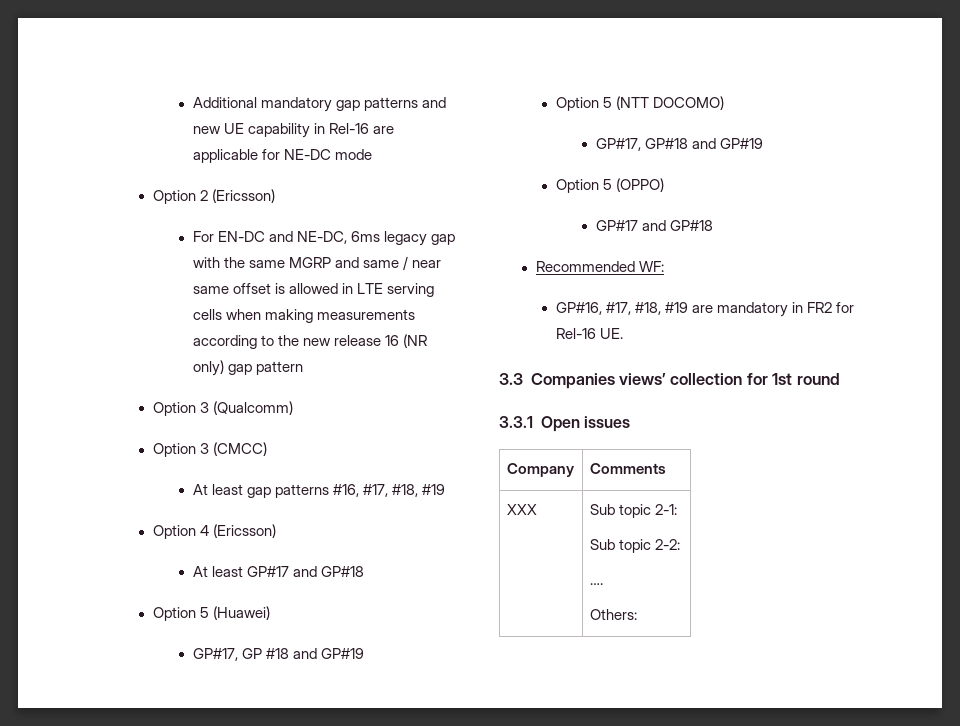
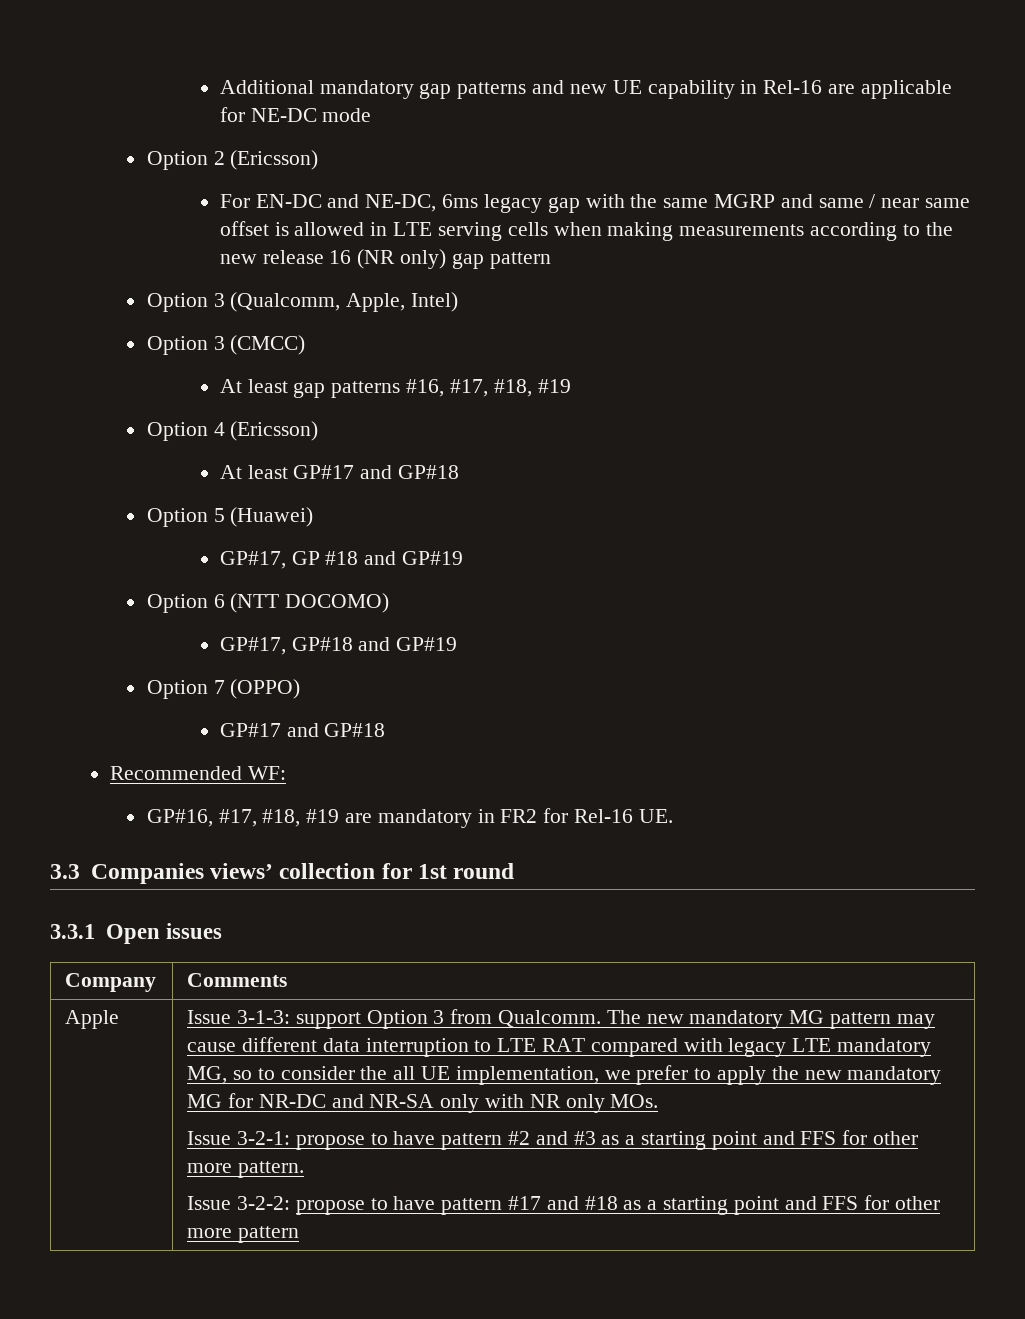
[212,401,293,415] (Qualcomm) -> [230,292,458,312] (Qualcomm, Apple, Intel)
[602,97,612,108] 5 -> [213,594,225,608] 6
[602,179,612,190] 5 -> [213,680,225,694] 7
[506,504,537,515] [589,504,677,518] [589,539,680,553] [589,583,603,585] [589,609,637,620] XXX | Sub topic 2-1: // Sub topic 2-2: // …. // Others: -> [65,1010,120,1029] [187,1009,935,1029] [187,1037,931,1057] [187,1065,942,1085] [187,1093,659,1113] [187,1130,919,1150] [187,1161,304,1178] [187,1195,941,1215] [187,1226,299,1243] Apple | Issue 3-1-3: support Option 3 from Qualcomm. The new mandatory MG pattern may cause different data interruption to LTE RAT compared with legacy LTE mandatory MG, so to consider the all UE implementation, we prefer to apply the new mandatory MG for NR-DC and NR-SA only with NR only MOs. // Issue 3-2-1: propose to have pattern #2 and #3 as a starting point and FFS for other more pattern. // Issue 3-2-2: propose to have pattern #17 and #18 as a starting point and FFS for other more pattern

